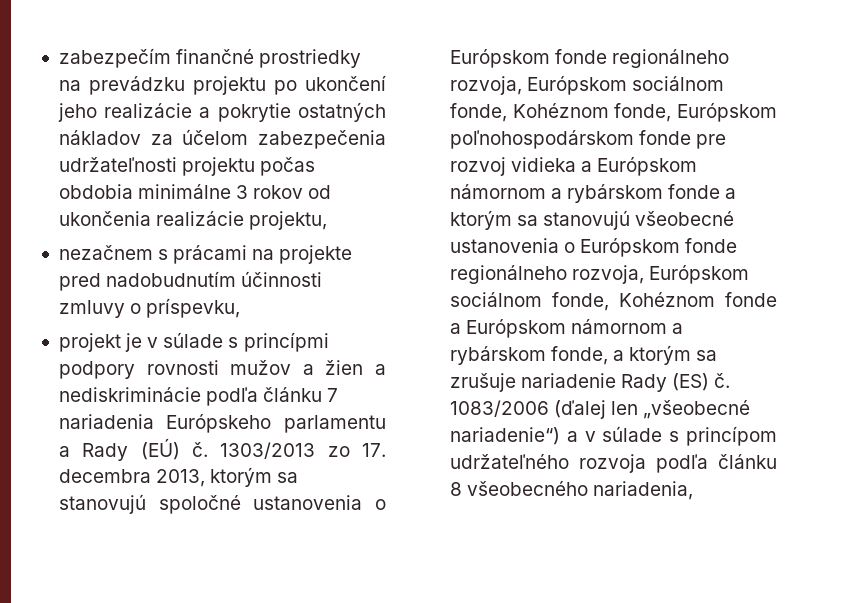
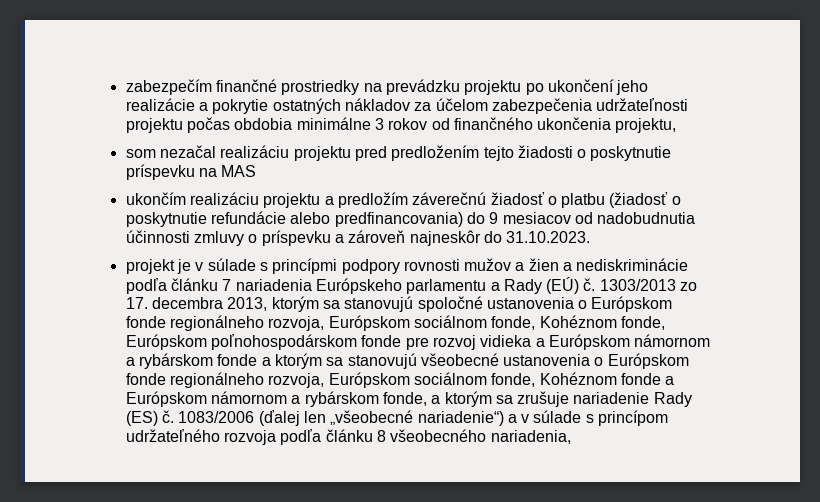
[58,211,245,226] ukončenia realizácie -> [453,117,612,130] finančného ukončenia
[58,245,353,264] [58,271,323,291] [58,298,241,318] nezačnem s prácami na projekte pred nadobudnutím účinnosti zmluvy o príspevku, -> [125,145,672,161] [125,164,257,180] [125,192,681,208] [125,211,696,227] [125,230,591,246] som nezačal realizáciu projektu pred predložením tejto žiadosti o poskytnutie príspevku na MAS // ukončím realizáciu projektu a predložím záverečnú žiadosť o platbu (žiadosť o poskytnutie refundácie alebo predfinancovania) do 9 mesiacov od nadobudnutia účinnosti zmluvy o príspevku a zároveň najneskôr do 31.10.2023.

